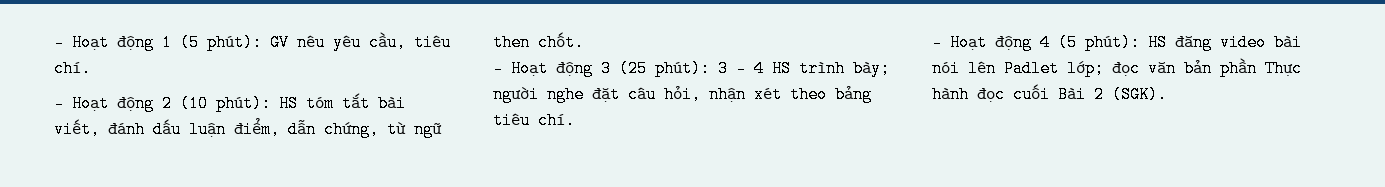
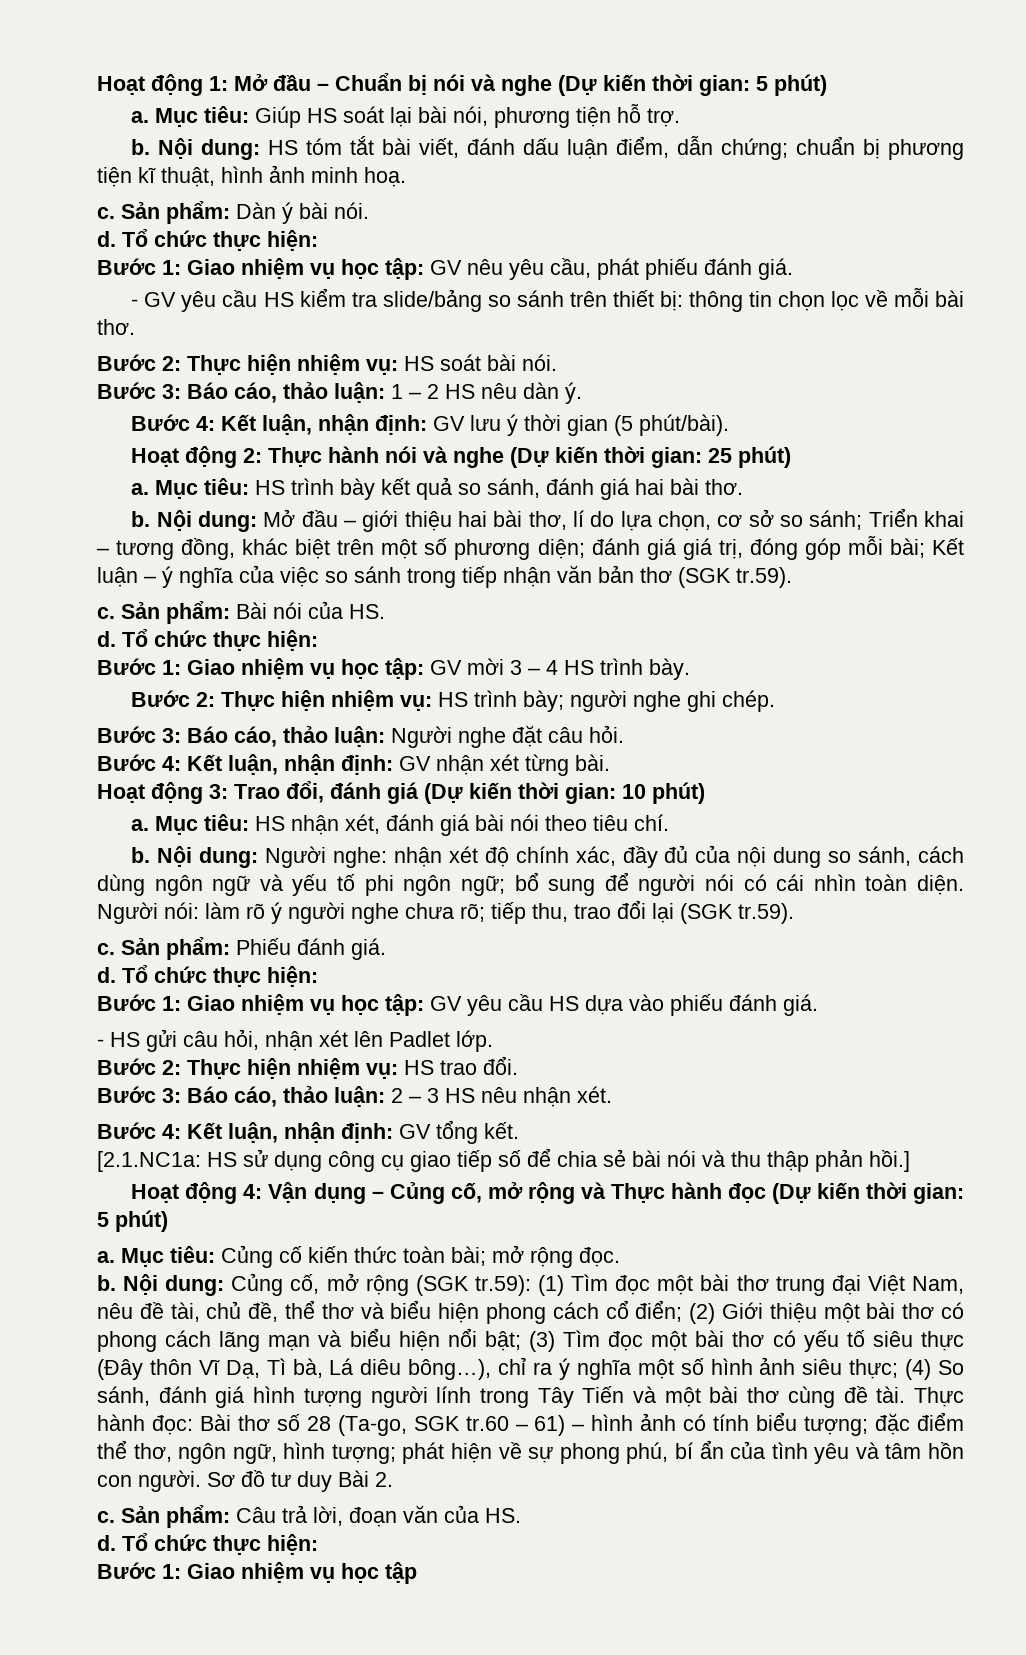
[54,32,451,51] [54,60,91,77] [54,95,271,112] - Hoạt động 1 (5 phút): GV nêu yêu cầu, tiêu chí. // - Hoạt động 2 (10 phút): -> [97,73,827,96] [131,104,681,128] [131,138,261,160] Hoạt động 1: Mở đầu – Chuẩn bị nói và nghe (Dự kiến thời gian: 5 phút) // a. Mục tiêu: Giúp HS soát lại bài nói, phương tiện hỗ trợ. // b. Nội dung:
[324,121,442,138] [493,32,584,51] [493,60,710,77] chứng, từ ngữ then chốt. // - Hoạt động 3 (25 phút): -> [721,136,964,160] [97,165,406,187] [97,201,369,224] [97,229,318,251] [97,258,793,280] [131,288,965,312] [97,319,135,335] [97,354,557,375] [97,382,582,404] [131,414,730,436] [131,446,792,468] [131,477,744,500] [131,508,965,532] [97,536,964,560] [97,565,792,588] [97,601,385,624] [97,629,318,651] [97,658,504,680] chứng; chuẩn bị phương tiện kĩ thuật, hình ảnh minh hoạ. // c. Sản phẩm: Dàn ý bài nói. // d. Tổ chức thực hiện: // Bước 1: Giao nhiệm vụ học tập: GV nêu yêu cầu, phát phiếu đánh giá. // - GV yêu cầu HS kiểm tra slide/bảng so sánh trên thiết bị: thông tin chọn lọc về mỗi bài thơ. // Bước 2: Thực hiện nhiệm vụ: HS soát bài nói. // Bước 3: Báo cáo, thảo luận: 1 – 2 HS nêu dàn ý. // Bước 4: Kết luận, nhận định: GV lưu ý thời gian (5 phút/bài). // Hoạt động 2: Thực hành nói và nghe (Dự kiến thời gian: 25 phút) // a. Mục tiêu: HS trình bày kết quả so sánh, đánh giá hai bài thơ. // b. Nội dung: Mở đầu – giới thiệu hai bài thơ, lí do lựa chọn, cơ sở so sánh; Triển khai – tương đồng, khác biệt trên một số phương diện; đánh giá giá trị, đóng góp mỗi bài; Kết luận – ý nghĩa của việc so sánh trong tiếp nhận văn bản thơ (SGK tr.59). // c. Sản phẩm: Bài nói của HS. // d. Tổ chức thực hiện: // Bước 1: Giao nhiệm vụ học tập: GV mời
[853,60,890,77] [493,86,872,103] [493,112,575,129] [932,34,1302,51] [932,58,1302,77] [932,84,1167,103] bày; người nghe đặt câu hỏi, nhận xét theo bảng tiêu chí. // - Hoạt động 4 (5 phút): HS đăng video bài nói lên Padlet lớp; đọc văn bản phần Thực hành đọc cuối Bài 2 (SGK). -> [649,658,690,680] [131,690,776,712] [97,725,624,748] [97,754,610,776] [97,781,705,804] [131,814,670,836] [131,845,965,868] [97,872,964,896] [97,900,794,924] [97,937,386,960] [97,965,318,987] [97,994,818,1016] [97,1029,493,1052] [97,1056,518,1079] [97,1086,612,1107] [97,1120,519,1144] [97,1148,910,1172] [131,1182,965,1204] [97,1210,168,1232] [97,1245,620,1268] [97,1273,964,1296] [97,1300,964,1324] [97,1328,964,1352] [97,1357,964,1380] [97,1386,965,1408] [97,1412,964,1436] [97,1440,964,1464] [97,1470,393,1492] [97,1505,521,1528] [97,1533,318,1555] [97,1562,417,1584] bày. // Bước 2: Thực hiện nhiệm vụ: HS trình bày; người nghe ghi chép. // Bước 3: Báo cáo, thảo luận: Người nghe đặt câu hỏi. // Bước 4: Kết luận, nhận định: GV nhận xét từng bài. // Hoạt động 3: Trao đổi, đánh giá (Dự kiến thời gian: 10 phút) // a. Mục tiêu: HS nhận xét, đánh giá bài nói theo tiêu chí. // b. Nội dung: Người nghe: nhận xét độ chính xác, đầy đủ của nội dung so sánh, cách dùng ngôn ngữ và yếu tố phi ngôn ngữ; bổ sung để người nói có cái nhìn toàn diện. Người nói: làm rõ ý người nghe chưa rõ; tiếp thu, trao đổi lại (SGK tr.59). // c. Sản phẩm: Phiếu đánh giá. // d. Tổ chức thực hiện: // Bước 1: Giao nhiệm vụ học tập: GV yêu cầu HS dựa vào phiếu đánh giá. // - HS gửi câu hỏi, nhận xét lên Padlet lớp. // Bước 2: Thực hiện nhiệm vụ: HS trao đổi. // Bước 3: Báo cáo, thảo luận: 2 – 3 HS nêu nhận xét. // Bước 4: Kết luận, nhận định: GV tổng kết. // [2.1.NC1a: HS sử dụng công cụ giao tiếp số để chia sẻ bài nói và thu thập phản hồi.] // Hoạt động 4: Vận dụng – Củng cố, mở rộng và Thực hành đọc (Dự kiến thời gian: 5 phút) // a. Mục tiêu: Củng cố kiến thức toàn bài; mở rộng đọc. // b. Nội dung: Củng cố, mở rộng (SGK tr.59): (1) Tìm đọc một bài thơ trung đại Việt Nam, nêu đề tài, chủ đề, thể thơ và biểu hiện phong cách cổ điển; (2) Giới thiệu một bài thơ có phong cách lãng mạn và biểu hiện nổi bật; (3) Tìm đọc một bài thơ có yếu tố siêu thực (Đây thôn Vĩ Dạ, Tì bà, Lá diêu bông…), chỉ ra ý nghĩa một số hình ảnh siêu thực; (4) So sánh, đánh giá hình tượng người lính trong Tây Tiến và một bài thơ cùng đề tài. Thực hành đọc: Bài thơ số 28 (Ta-go, SGK tr.60 – 61) – hình ảnh có tính biểu tượng; đặc điểm thể thơ, ngôn ngữ, hình tượng; phát hiện về sự phong phú, bí ẩn của tình yêu và tâm hồn con người. Sơ đồ tư duy Bài 2. // c. Sản phẩm: Câu trả lời, đoạn văn của HS. // d. Tổ chức thực hiện: // Bước 1: Giao nhiệm vụ học tập

